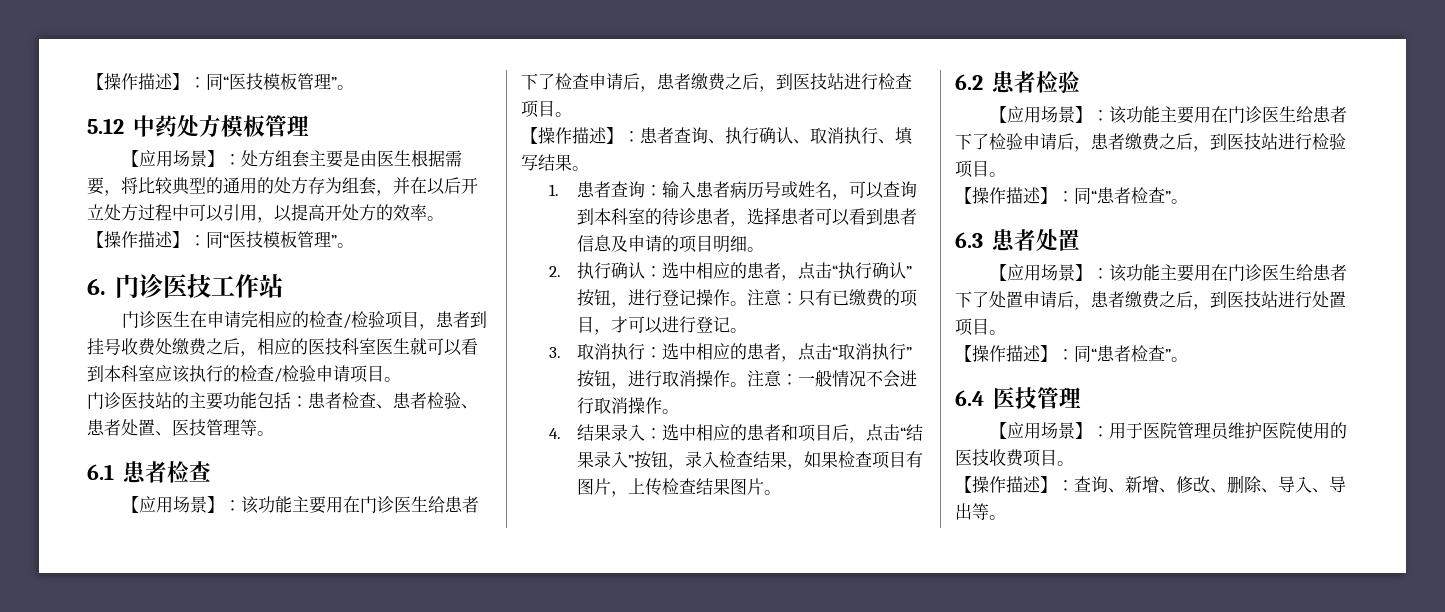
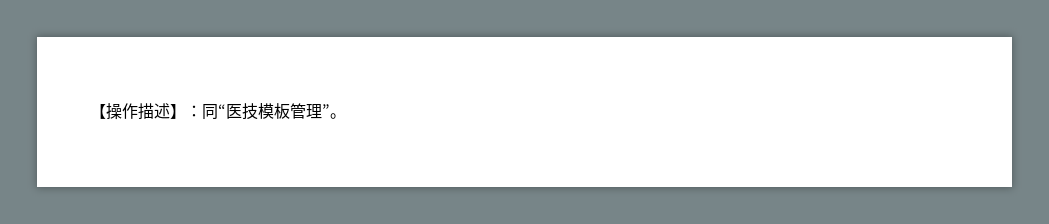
[87,115,309,137] [121,150,462,168] [87,177,478,196] [87,204,444,223] [87,231,354,248] [87,273,283,298] [121,311,487,330] [87,337,478,357] [87,365,401,383] [87,392,478,410] [87,419,274,436] [87,461,211,483] [121,496,479,514] [521,73,912,92] [521,100,572,118] [521,127,914,145] [521,154,589,171] [548,181,917,200] [576,207,917,227] [576,235,764,253] [548,262,912,281] [576,289,918,308] [576,316,747,335] [548,343,912,362] [576,370,917,389] [576,397,679,414] [548,424,923,443] [576,451,923,470] [576,478,781,497] [955,71,1080,93] [989,106,1347,124] [955,133,1346,152] [955,160,1006,178] [955,187,1188,204] [955,229,1080,251] [989,264,1347,282] [955,291,1346,310] [955,318,1006,336] [955,345,1188,362] [955,387,1081,409] [989,422,1347,440] [955,449,1074,467] [955,475,1346,493] [955,503,1006,520] // 5.12中药处方模板管理 // 【应用场景】：处方组套主要是由医生根据需要，将比较典型的通用的处方存为组套，并在以后开立处方过程中可以引用，以提高开处方的效率。 // 【操作描述】：同“医技模板管理”。 // 6.门诊医技工作站 // 门诊医生在申请完相应的检查/检验项目，患者到挂号收费处缴费之后，相应的医技科室医生就可以看到本科室应该执行的检查/检验申请项目。 // 门诊医技站的主要功能包括：患者检查、患者检验、患者处置、医技管理等。 // 6.1患者检查 // 【应用场景】：该功能主要用在门诊医生给患者下了检查申请后，患者缴费之后，到医技站进行检查项目。 // 【操作描述】：患者查询、执行确认、取消执行、填写结果。 // 1.患者查询：输入患者病历号或姓名，可以查询到本科室的待诊患者，选择患者可以看到患者信息及申请的项目明细。 // 2.执行确认：选中相应的患者，点击“执行确认”按钮，进行登记操作。注意：只有已缴费的项目，才可以进行登记。 // 3.取消执行：选中相应的患者，点击“取消执行”按钮，进行取消操作。注意：一般情况不会进行取消操作。 // 4.结果录入：选中相应的患者和项目后，点击“结果录入”按钮，录入检查结果，如果检查项目有图片，上传检查结果图片。 // 6.2患者检验 // 【应用场景】：该功能主要用在门诊医生给患者下了检验申请后，患者缴费之后，到医技站进行检验项目。 // 【操作描述】：同“患者检查”。 // 6.3患者处置 // 【应用场景】：该功能主要用在门诊医生给患者下了处置申请后，患者缴费之后，到医技站进行处置项目。 // 【操作描述】：同“患者检查”。 // 6.4医技管理 // 【应用场景】：用于医院管理员维护医院使用的医技收费项目。 // 【操作描述】：查询、新增、修改、删除、导入、导出等。 -> (346, 116) none

